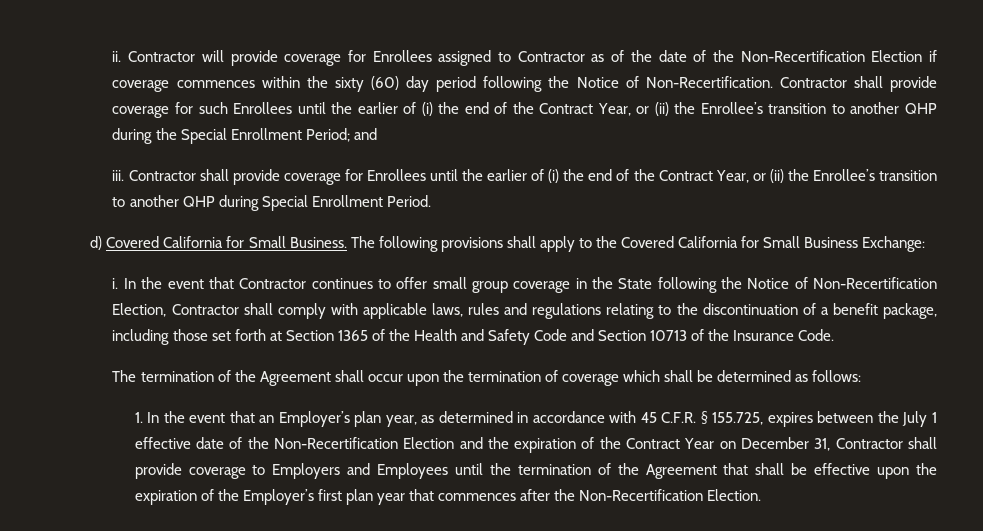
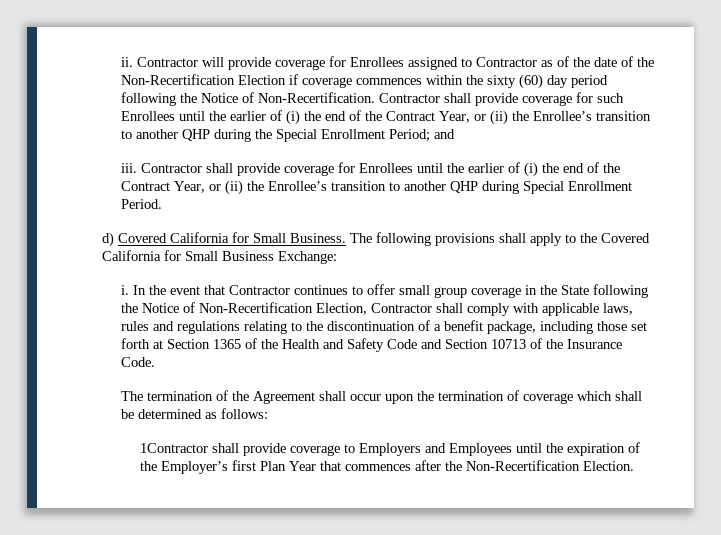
[134,411,937,427] [134,437,903,453] 1. In the event that an Employer’s plan year, as determined in accordance with 45 C.F.R. § 155.725, expires between the July 1 effective date of the Non-Recertification Election and the expiration of the Contract Year on December 31, Contractor -> [139,443,208,453] 1Contractor
[517,463,938,479] termination of the Agreement that shall be effective upon the -> (563, 448) none
[345,489,405,505] plan year -> [259,461,316,471] Plan Year

